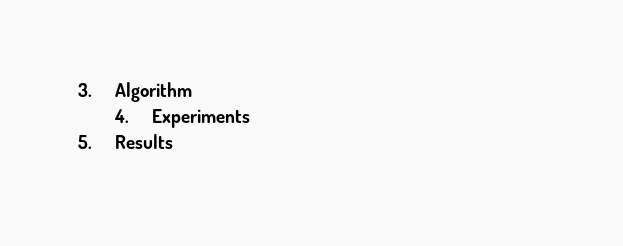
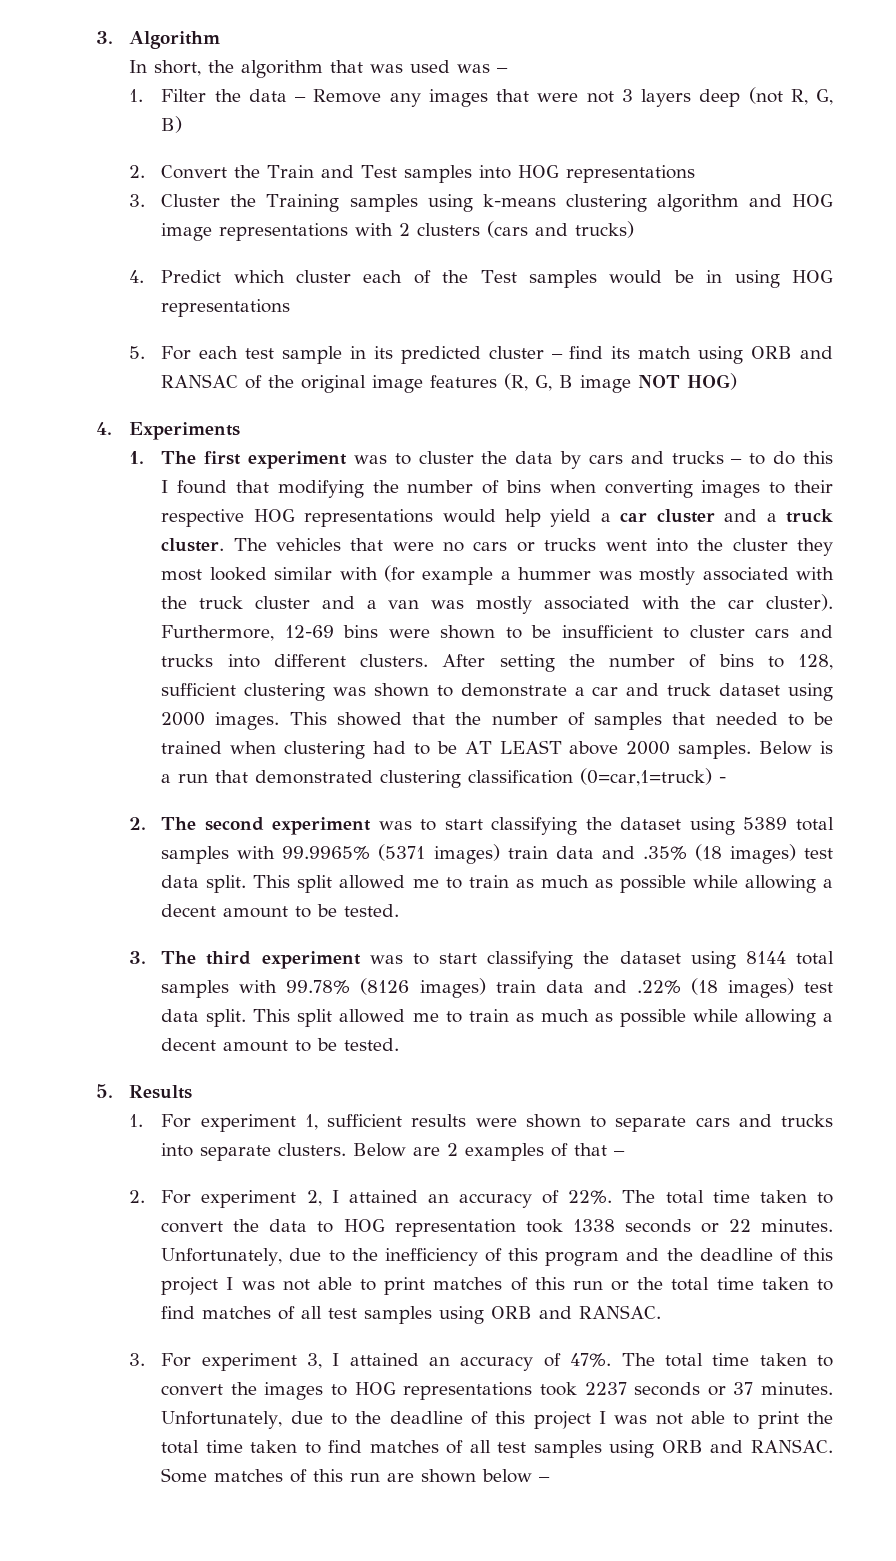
[114,109,251,128] [78,134,174,149] 4. Experiments // 5. Results -> [128,60,508,78] [128,87,833,107] [161,116,183,133] [128,165,696,183] [128,194,833,212] [161,221,635,241] [128,270,834,288] [161,299,291,317] [128,346,833,364] [161,373,738,393] [95,422,240,440] [128,451,833,469] [161,480,833,498] [161,509,834,527] [161,538,833,556] [161,565,834,585] [161,594,833,614] [161,625,833,641] [161,654,833,672] [161,683,833,701] [161,712,834,730] [161,740,833,759] [161,768,727,788] [128,817,834,835] [161,844,834,864] [161,875,833,893] [161,904,400,918] [128,951,835,969] [161,978,834,998] [161,1009,833,1027] [161,1038,400,1052] [95,1084,192,1099] [128,1114,833,1132] [161,1143,626,1161] [128,1190,833,1208] [161,1219,834,1237] [161,1248,833,1266] [161,1277,833,1295] [161,1305,662,1324] [128,1353,833,1371] [161,1382,833,1400] [161,1411,833,1429] [161,1439,833,1458] [161,1468,551,1483] In short, the algorithm that was used was – // 1. Filter the data – Remove any images that were not 3 layers deep (not R, G, B) // 2. Convert the Train and Test samples into HOG representations // 3. Cluster the Training samples using k-means clustering algorithm and HOG image representations with 2 clusters (cars and trucks) // 4. Predict which cluster each of the Test samples would be in using HOG representations // 5. For each test sample in its predicted cluster – find its match using ORB and RANSAC of the original image features (R, G, B image NOT HOG) // 4. Experiments // 1. The first experiment was to cluster the data by cars and trucks – to do this I found that modifying the number of bins when converting images to their respective HOG representations would help yield a car cluster and a truck cluster. The vehicles that were no cars or trucks went into the cluster they most looked similar with (for example a hummer was mostly associated with the truck cluster and a van was mostly associated with the car cluster). Furthermore, 12-69 bins were shown to be insufficient to cluster cars and trucks into different clusters. After setting the number of bins to 128, sufficient clustering was shown to demonstrate a car and truck dataset using 2000 images. This showed that the number of samples that needed to be trained when clustering had to be AT LEAST above 2000 samples. Below is a run that demonstrated clustering classification (0=car,1=truck) - // 2. The second experiment was to start classifying the dataset using 5389 total samples with 99.9965% (5371 images) train data and .35% (18 images) test data split. This split allowed me to train as much as possible while allowing a decent amount to be tested. // 3. The third experiment was to start classifying the dataset using 8144 total samples with 99.78% (8126 images) train data and .22% (18 images) test data split. This split allowed me to train as much as possible while allowing a decent amount to be tested. // 5. Results // 1. For experiment 1, sufficient results were shown to separate cars and trucks into separate clusters. Below are 2 examples of that – // 2. For experiment 2, I attained an accuracy of 22%. The total time taken to convert the data to HOG representation took 1338 seconds or 22 minutes. Unfortunately, due to the inefficiency of this program and the deadline of this project I was not able to print matches of this run or the total time taken to find matches of all test samples using ORB and RANSAC. // 3. For experiment 3, I attained an accuracy of 47%. The total time taken to convert the images to HOG representations took 2237 seconds or 37 minutes. Unfortunately, due to the deadline of this project I was not able to print the total time taken to find matches of all test samples using ORB and RANSAC. Some matches of this run are shown below –

